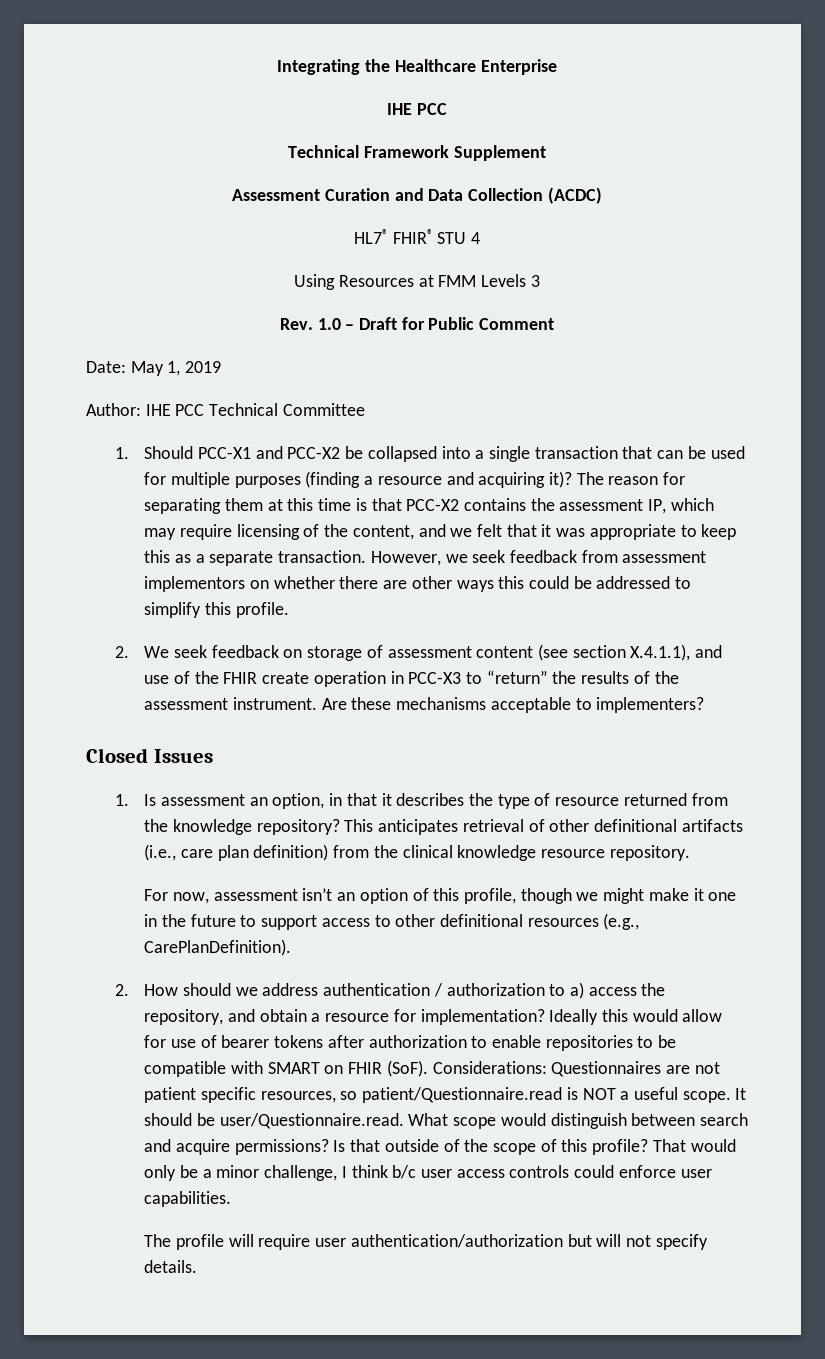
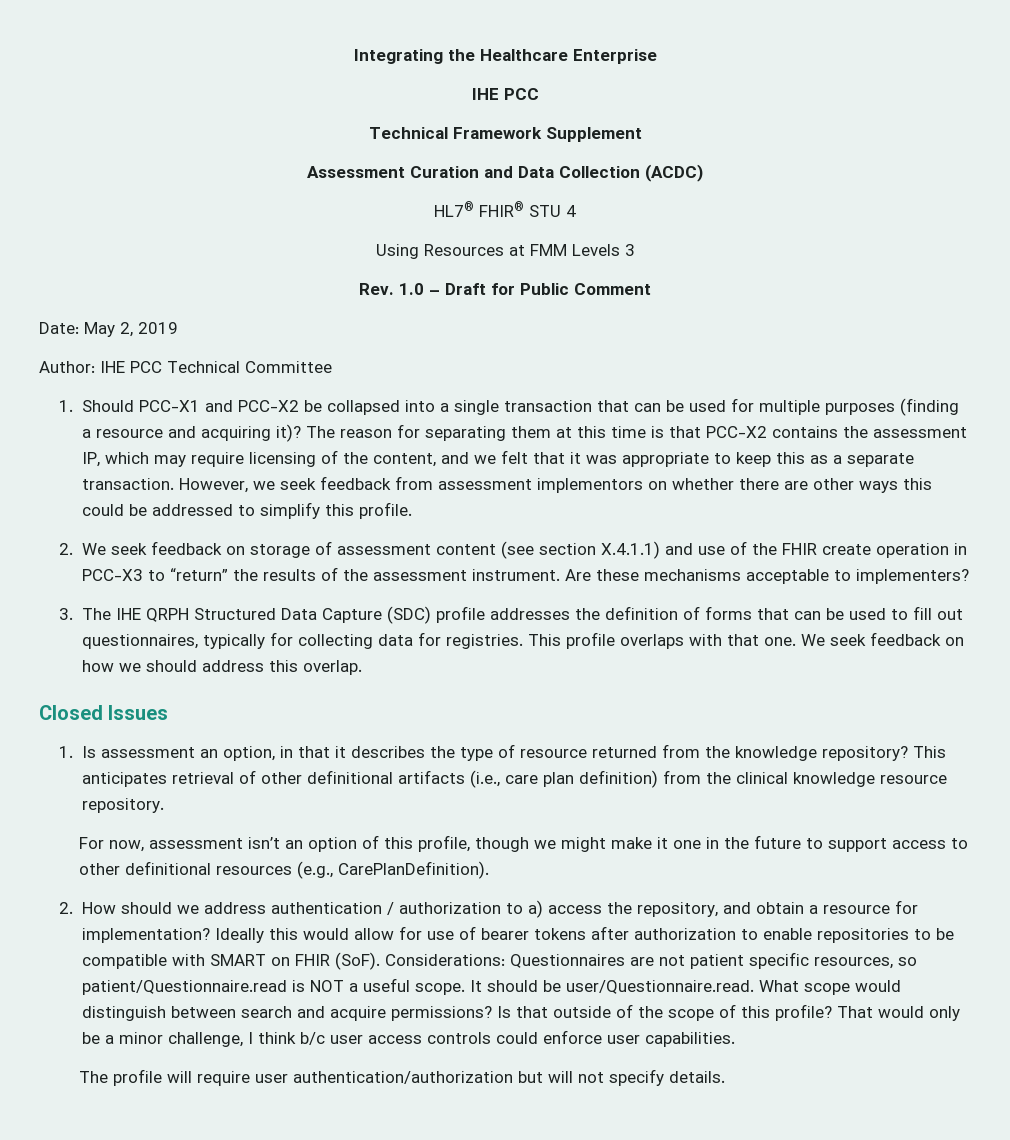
[167,361,181,376] 1, -> [120,322,133,337] 2,
[630,644,691,661] X.4.1.1), -> [600,541,660,559] X.4.1.1)
(705, 705) none -> [59,606,963,624] [81,632,964,649] [81,660,362,675] // 3. The IHE QRPH Structured Data Capture (SDC) profile addresses the definition of forms that can be used to fill out questionnaires, typically for collecting data for registries. This profile overlaps with that one. We seek feedback on how we should address this overlap.

